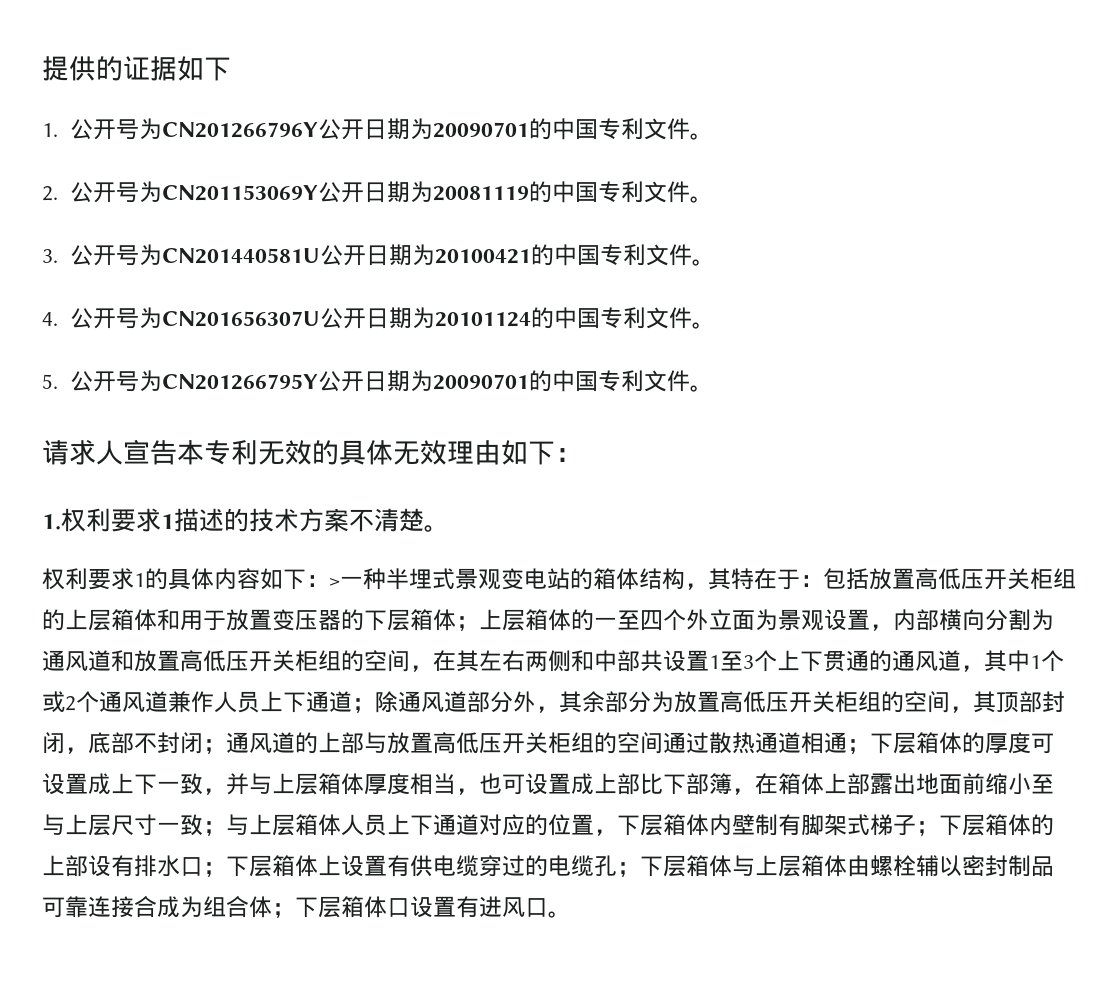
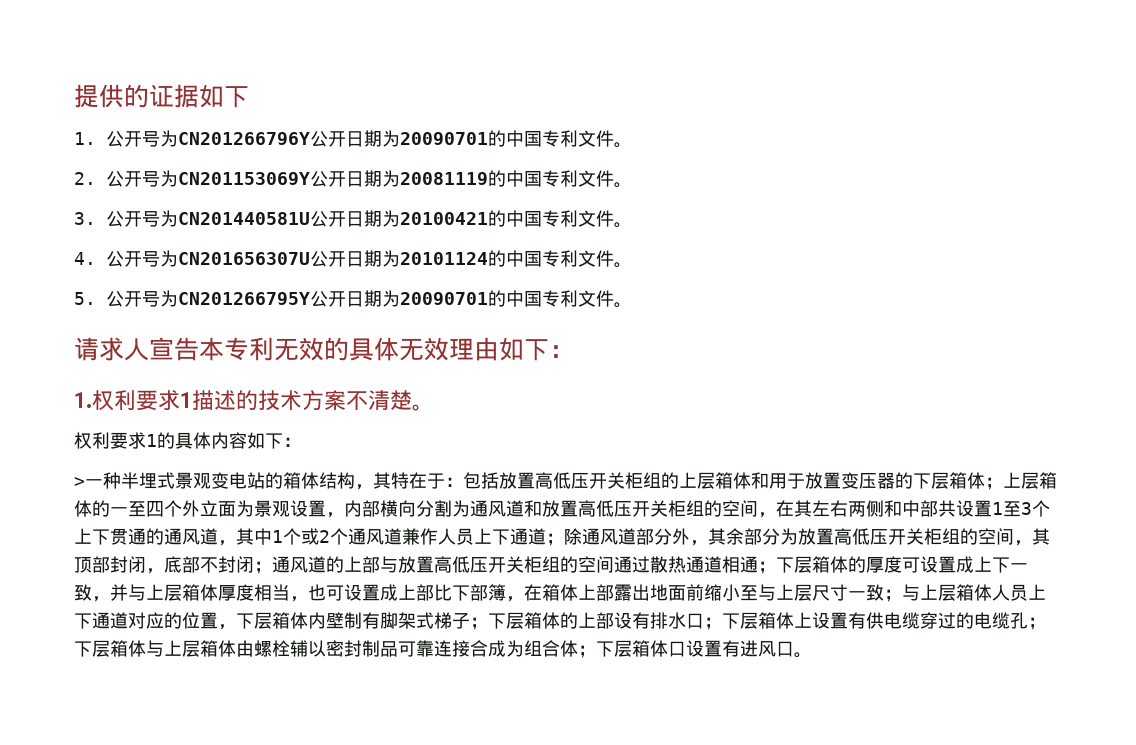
(329, 581) none -> (301, 442) //

